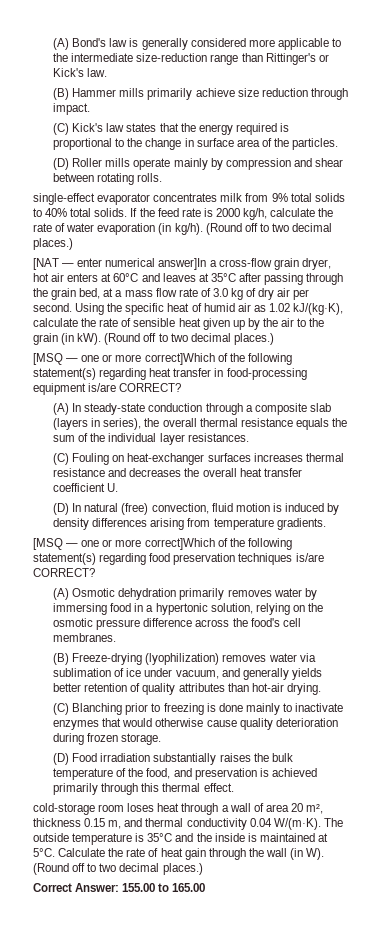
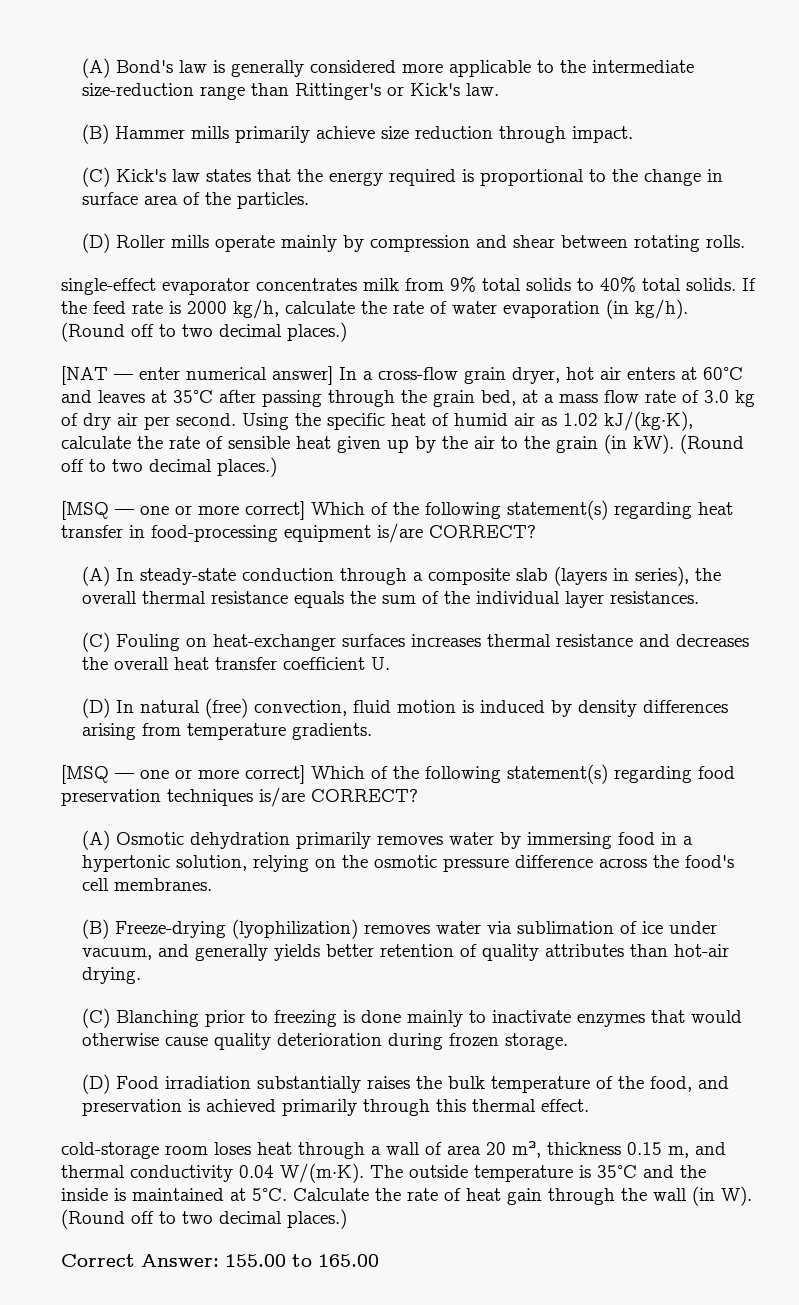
[158,258,207,270] answer]In -> [272,366,357,385] answer] In
[144,353,215,365] correct]Which -> [245,501,365,520] correct] Which
[144,538,215,550] correct]Which -> [245,765,365,784] correct] Which

